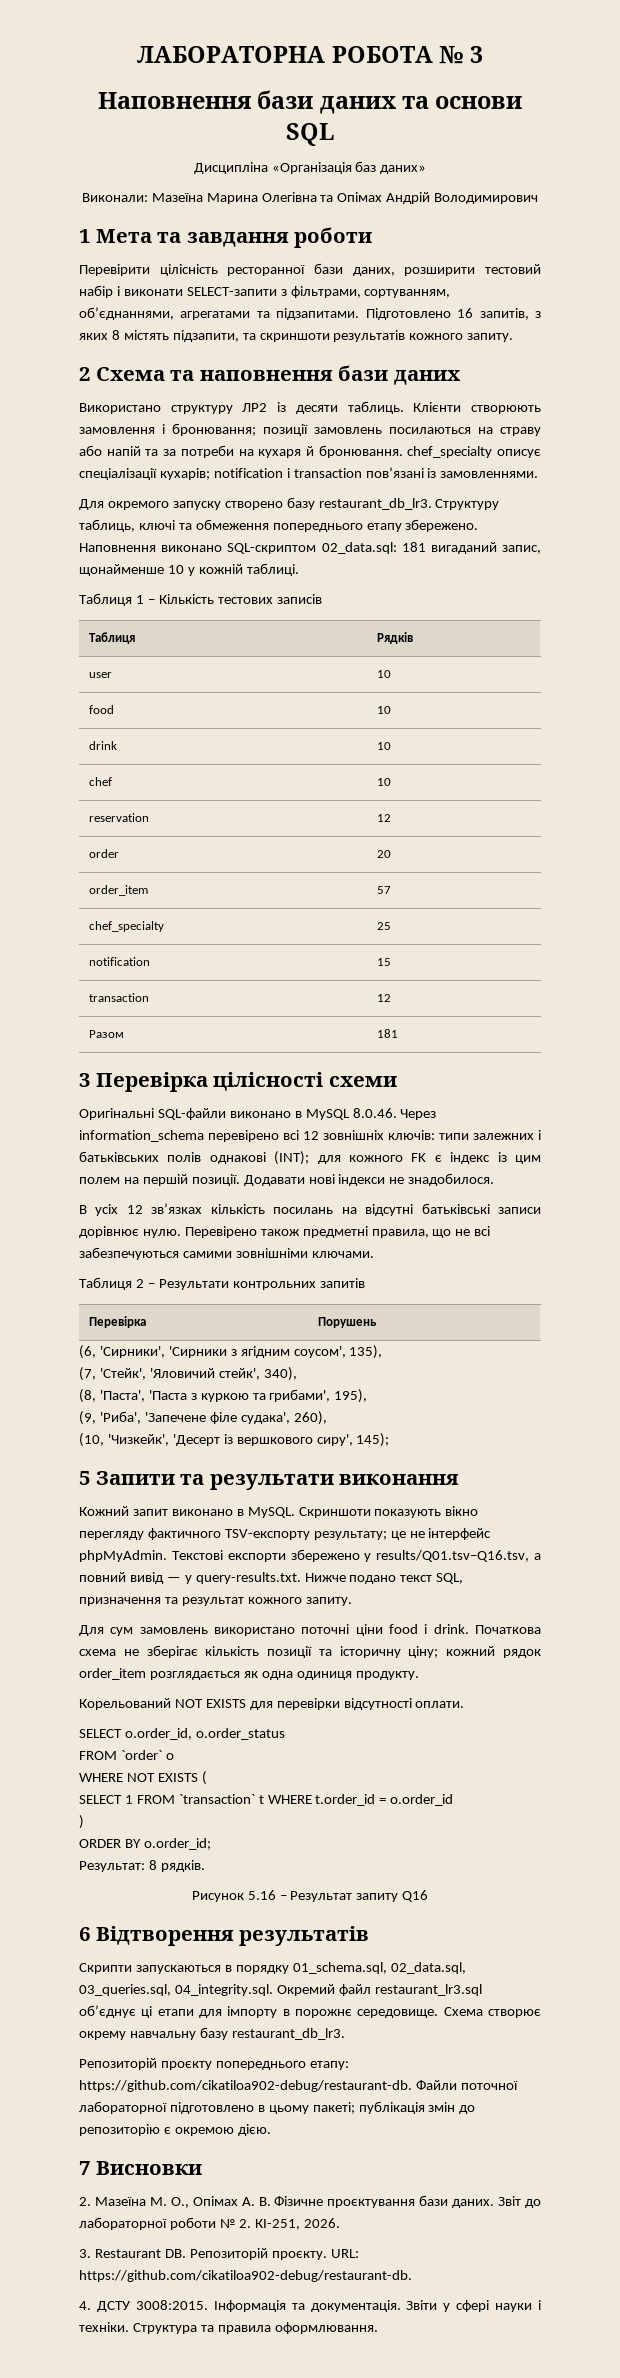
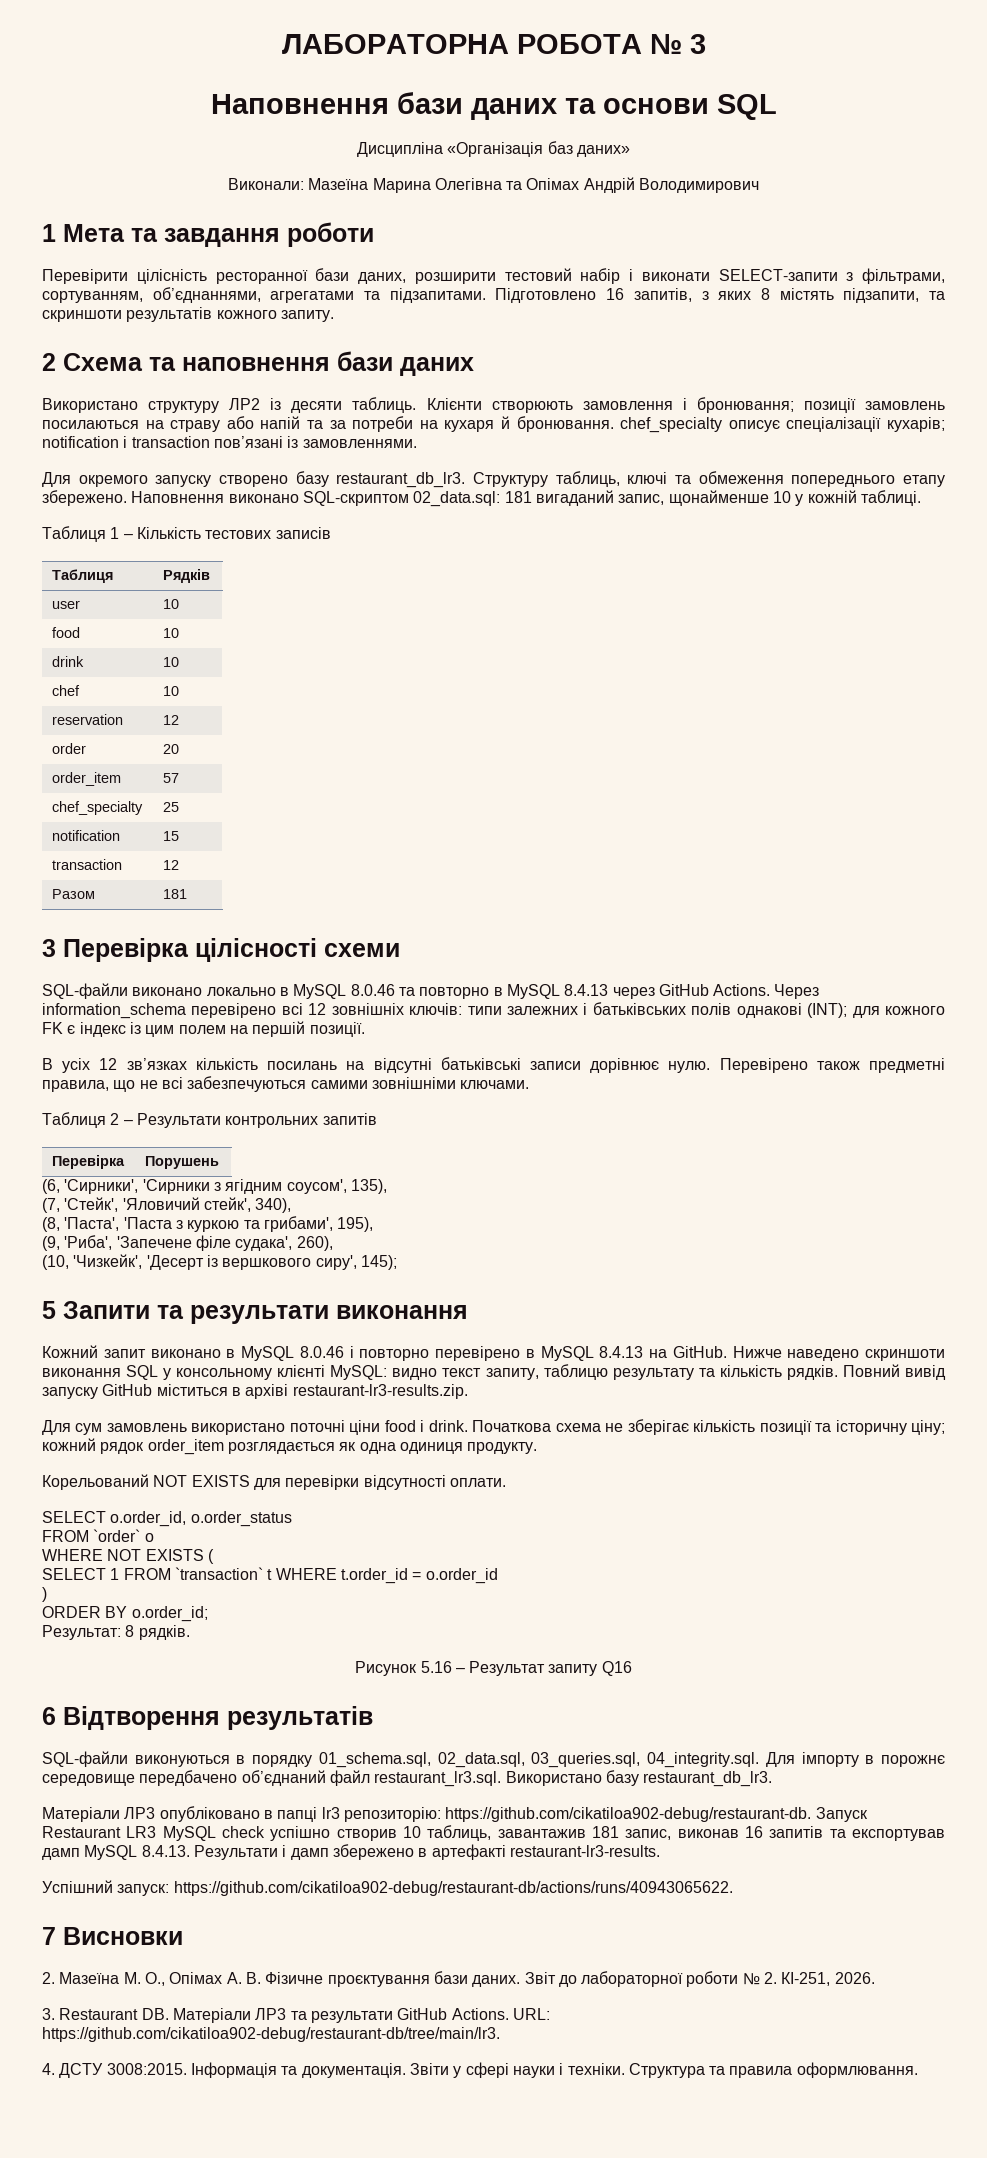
[79,1108,154,1120] Оригінальні -> (400, 950) none
[294,1108,397,1120] в MySQL 8.0.46. -> [206,984,771,999] локально в MySQL 8.0.46 та повторно в MySQL 8.4.13 через GitHub Actions.
[243,1173,495,1186] Додавати нові індекси не знадобилося. -> (365, 1029) none
[247,1506,479,1518] [79,1528,492,1540] [79,1549,541,1562] [79,1572,464,1584] [79,1597,352,1606] MySQL. Скриншоти показують вікно перегляду фактичного TSV-експорту результату; це не інтерфейс phpMyAdmin. Текстові експорти збережено у results/Q01.tsv–Q16.tsv, а повний вивід — у query-results.txt. Нижче подано текст SQL, призначення та результат кожного запиту. -> [241,1346,945,1361] [42,1364,947,1380] [42,1384,468,1399] MySQL 8.0.46 і повторно перевірено в MySQL 8.4.13 на GitHub. Нижче наведено скриншоти виконання SQL у консольному клієнті MySQL: видно текст запиту, таблицю результату та кількість рядків. Повний вивід запуску GitHub міститься в архіві restaurant-lr3-results.zip.
[79,1963,221,1974] Скрипти запускаються -> [42,1751,230,1767] SQL-файли виконуються
[276,1984,482,1996] [79,2005,541,2018] [79,2027,345,2040] [79,2058,349,2070] [79,2080,518,2092] [79,2101,476,2114] [79,2124,271,2136] Окремий файл restaurant_lr3.sql об’єднує ці етапи для імпорту в порожнє середовище. Схема створює окрему навчальну базу restaurant_db_lr3. // Репозиторій проєкту попереднього етапу: https://github.com/cikatiloa902-debug/restaurant-db. Файли поточної лабораторної підготовлено в цьому пакеті; публікація змін до репозиторію є окремою дією. -> [765,1752,946,1767] [42,1770,773,1787] [42,1806,868,1822] [42,1825,946,1841] [42,1844,660,1860] [42,1880,733,1896] Для імпорту в порожнє середовище передбачено об’єднаний файл restaurant_lr3.sql. Використано базу restaurant_db_lr3. // Матеріали ЛР3 опубліковано в папці lr3 репозиторію: https://github.com/cikatiloa902-debug/restaurant-db. Запуск Restaurant LR3 MySQL check успішно створив 10 таблиць, завантажив 181 запис, виконав 16 запитів та експортував дамп MySQL 8.4.13. Результати і дамп збережено в артефакті restaurant-lr3-results. // Успішний запуск: https://github.com/cikatiloa902-debug/restaurant-db/actions/runs/40943065622.
[189,2248,359,2260] [79,2270,412,2282] Репозиторій проєкту. URL: https://github.com/cikatiloa902-debug/restaurant-db. -> [172,2008,550,2023] [42,2027,500,2042] Матеріали ЛР3 та результати GitHub Actions. URL: https://github.com/cikatiloa902-debug/restaurant-db/tree/main/lr3.

